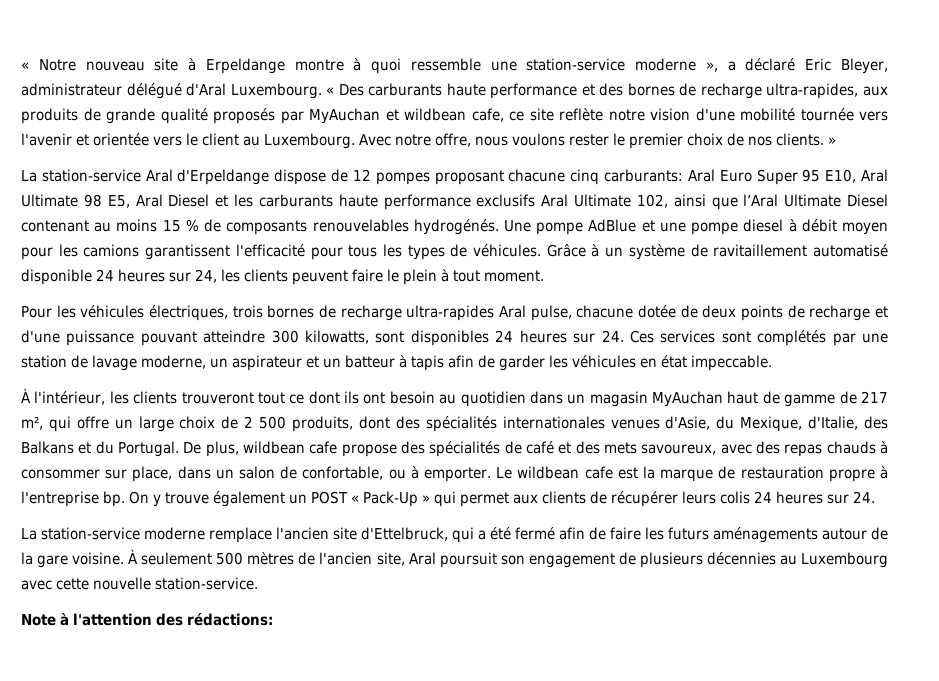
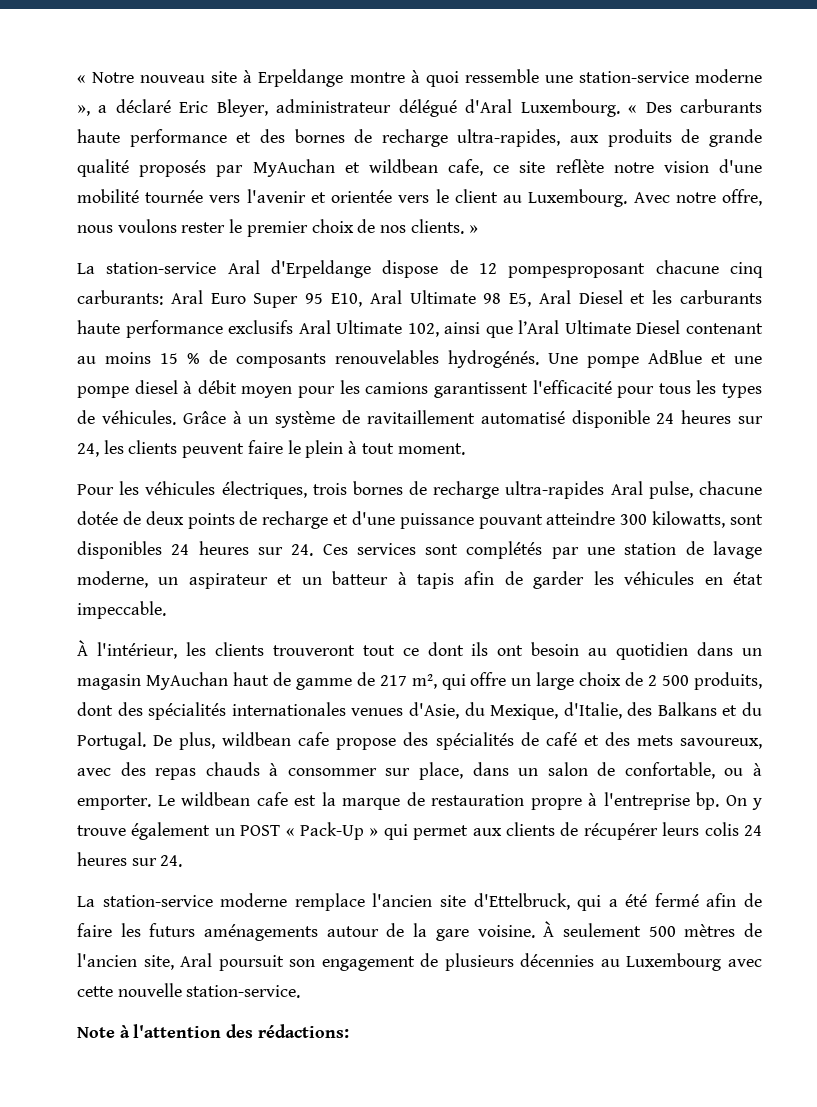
[375,170,504,185] pompes proposant -> [508,263,646,278] pompesproposant

